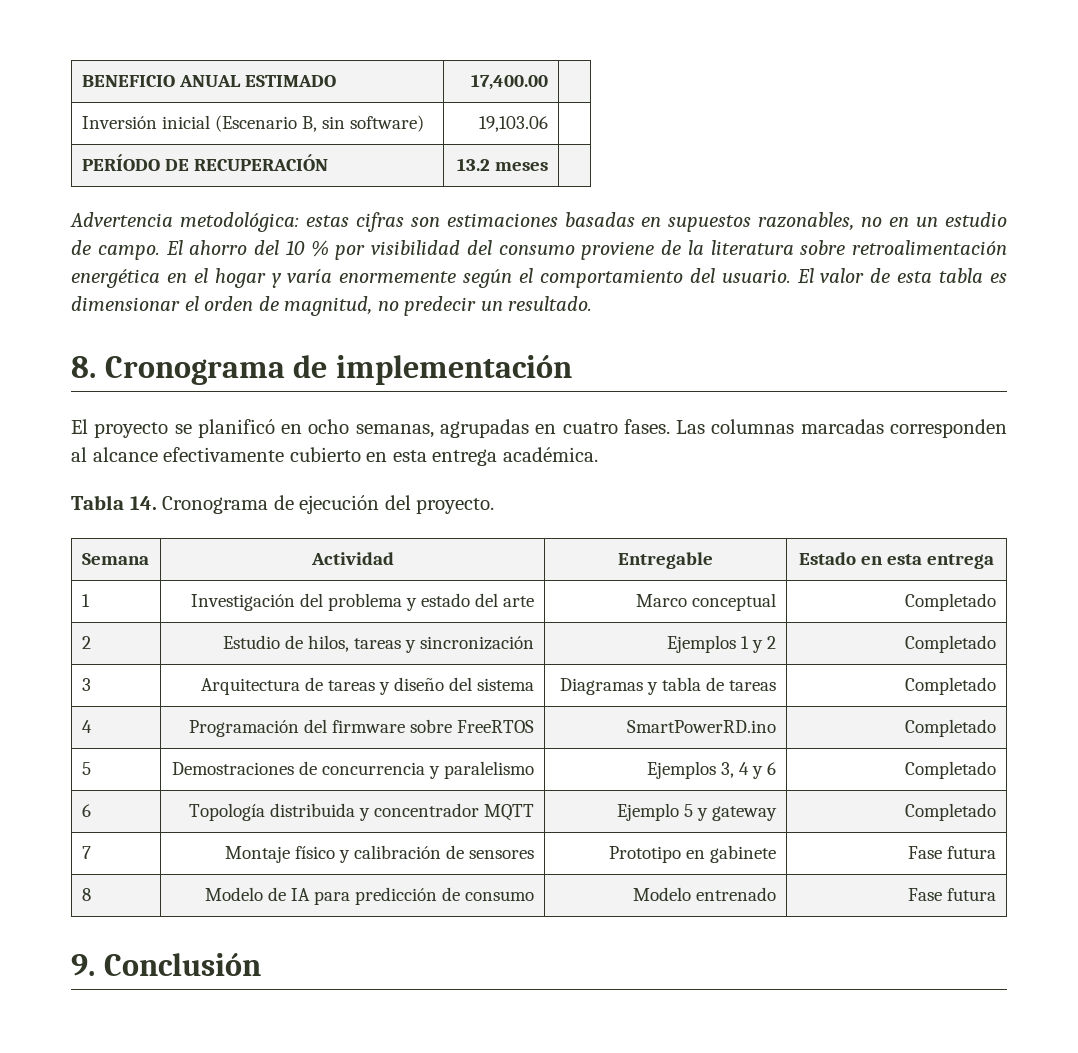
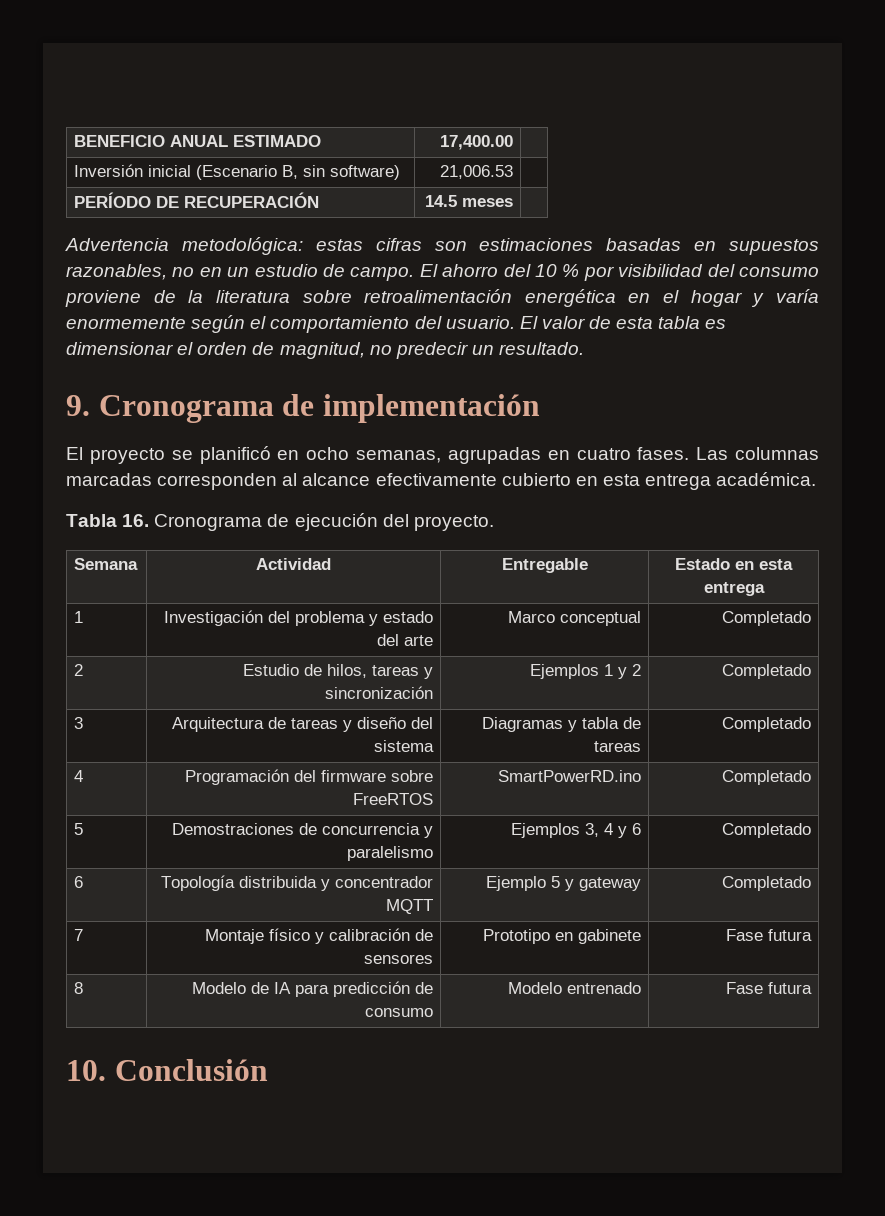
[479,116,549,132] 19,103.06 -> [439,165,513,179] 21,006.53
[457,158,491,171] 13.2 -> [424,195,457,207] 14.5
[71,356,96,378] 8. -> [66,395,90,416] 9.
[129,496,157,510] 14. -> [122,514,150,527] 16.
[71,954,95,976] 9. -> [66,1060,106,1081] 10.

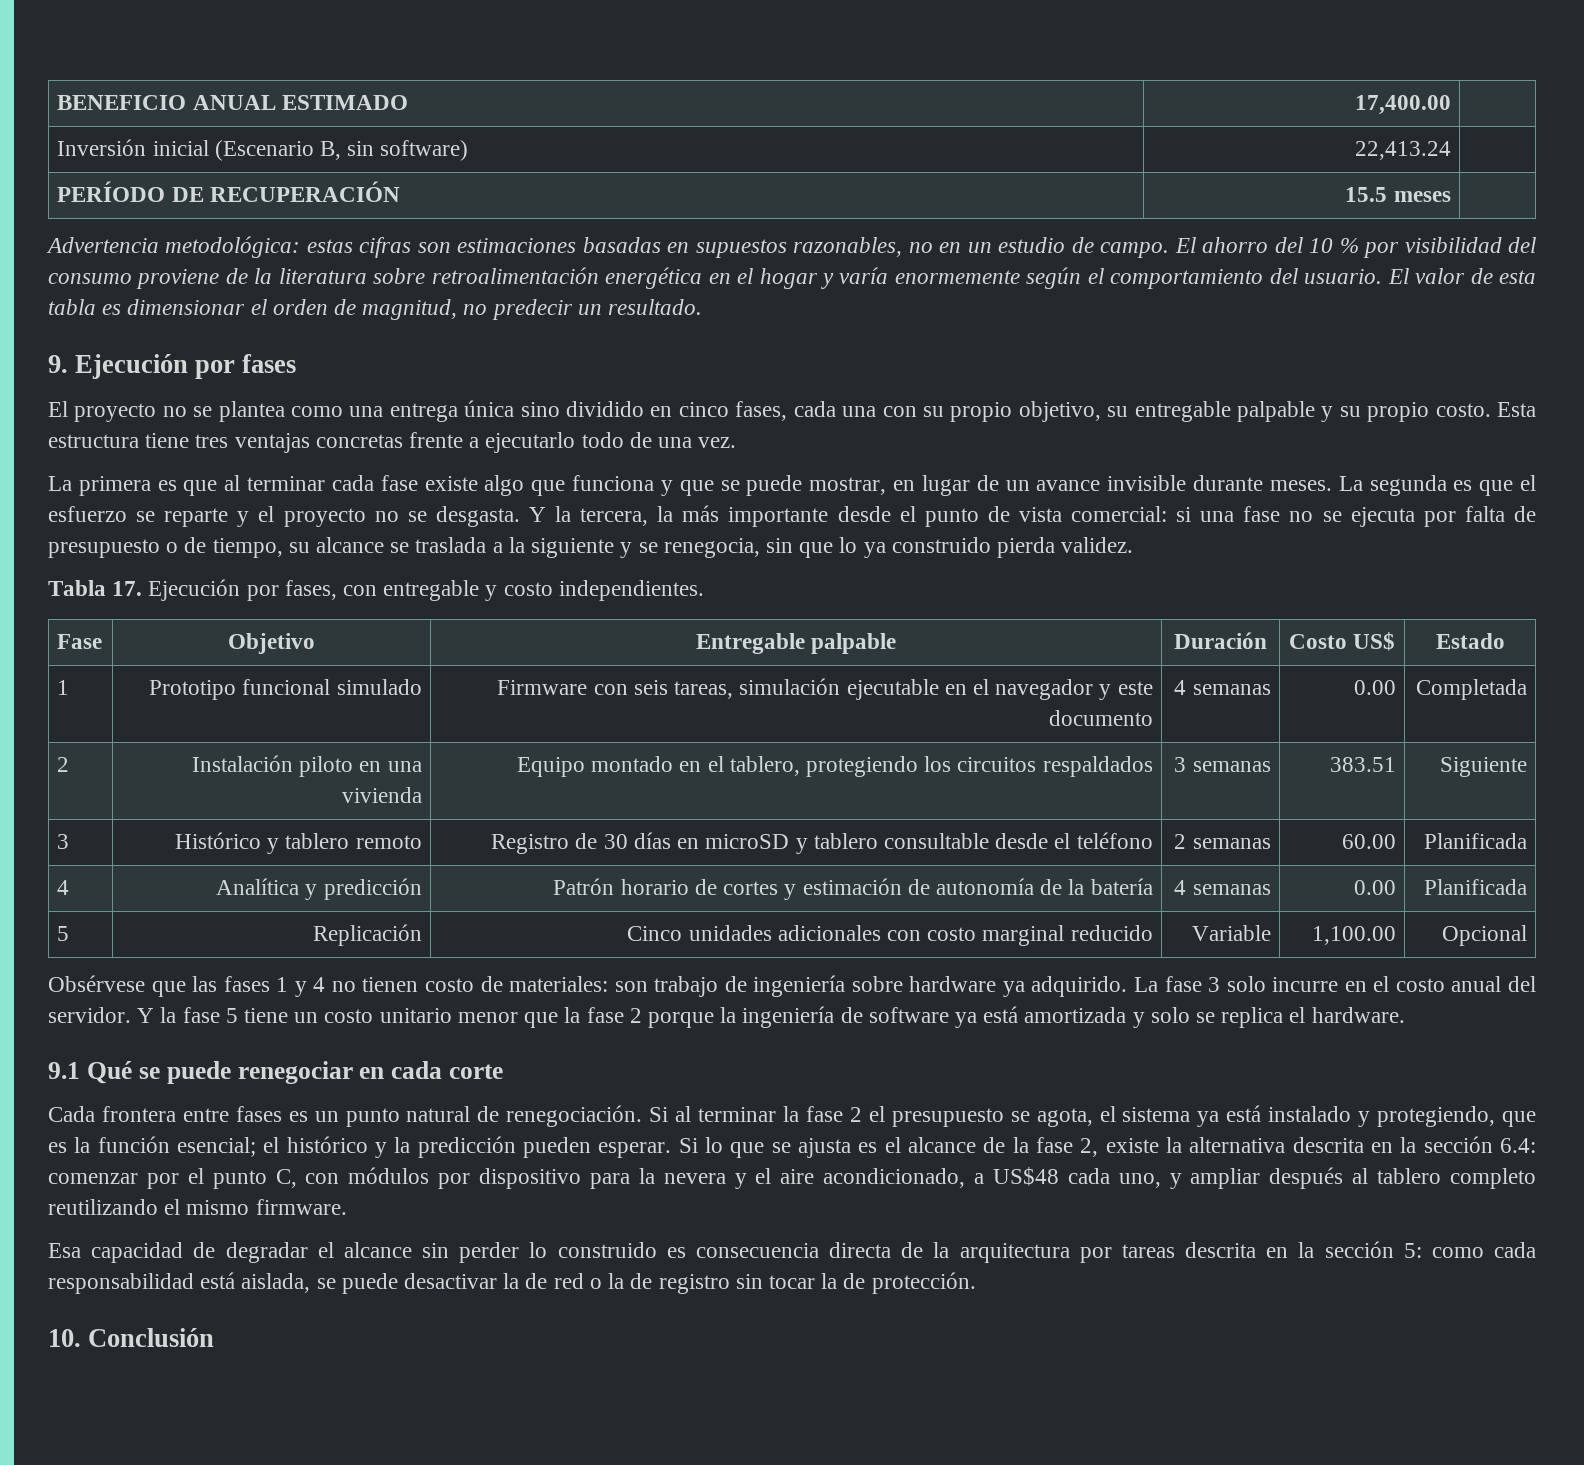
[439,165,513,179] 21,006.53 -> [1354,141,1451,160] 22,413.24
[424,195,457,207] 14.5 -> [1345,187,1388,202] 15.5
[98,394,540,423] Cronograma de implementación -> [75,354,297,379] Ejecución por fases
[171,446,820,464] [66,472,817,490] [66,513,494,531] [74,558,139,570] [256,558,331,570] [501,558,588,573] [675,558,793,570] [703,582,765,596] [74,611,84,623] [163,610,433,626] [376,634,433,646] [507,611,641,626] [721,611,811,626] [74,664,84,676] [242,664,433,679] [324,686,433,699] [529,664,641,679] [721,664,811,679] [74,717,84,729] [171,717,433,732] [373,740,434,752] [481,717,641,732] [593,741,641,752] [721,717,811,732] [74,770,84,782] [184,769,433,785] [352,793,433,805] [497,770,641,782] [721,770,811,785] [74,823,84,835] [171,823,433,838] [346,846,433,861] [510,823,641,838] [721,823,811,838] [74,876,84,888] [160,875,433,891] [385,899,433,914] [485,876,641,891] [721,876,811,891] [74,929,84,941] [204,928,433,944] [363,954,433,964] [482,929,641,944] [725,929,812,941] [74,982,84,994] [191,981,433,997] [364,1008,433,1017] [507,982,641,994] [725,982,812,994] se planificó en ocho semanas, agrupadas en cuatro fases. Las columnas marcadas corresponden al alcance efectivamente cubierto en esta entrega académica. // Tabla 16. Cronograma de ejecución del proyecto. // Semana | Actividad | Entregable | Estado en esta entrega // 1 | Investigación del problema y estado del arte | Marco conceptual | Completado // 2 | Estudio de hilos, tareas y sincronización | Ejemplos 1 y 2 | Completado // 3 | Arquitectura de tareas y diseño del sistema | Diagramas y tabla de tareas | Completado // 4 | Programación del firmware sobre FreeRTOS | SmartPowerRD.ino | Completado // 5 | Demostraciones de concurrencia y paralelismo | Ejemplos 3, 4 y 6 | Completado // 6 | Topología distribuida y concentrador MQTT | Ejemplo 5 y gateway | Completado // 7 | Montaje físico y calibración de sensores | Prototipo en gabinete | Fase futura // 8 | Modelo de IA para predicción de consumo | Modelo entrenado | Fase futura -> [162,400,1536,422] [48,432,737,453] [48,475,1536,496] [48,505,1537,527] [48,537,1134,558] [48,579,704,601] [57,634,103,649] [228,633,315,654] [695,633,897,654] [1174,632,1267,649] [1288,632,1396,651] [1435,633,1505,649] [57,680,70,695] [149,679,422,700] [497,678,1153,700] [1048,710,1153,726] [1174,680,1271,695] [1353,680,1396,695] [1415,679,1527,700] [57,757,70,772] [191,755,422,777] [341,787,422,803] [516,756,1153,777] [1174,757,1271,772] [1329,757,1396,772] [1439,757,1527,777] [57,834,70,849] [174,832,422,854] [491,832,1153,854] [1174,834,1271,849] [1341,834,1396,849] [1423,833,1527,849] [57,880,70,895] [216,878,422,900] [553,878,1153,900] [1174,880,1271,895] [1353,880,1396,895] [1423,879,1527,895] [57,926,70,941] [312,924,422,946] [627,925,1153,946] [1191,925,1271,941] [1311,926,1396,945] [1441,925,1527,946] [48,975,1536,997] [48,1006,1405,1028] [48,1061,504,1084] [48,1105,1536,1127] [48,1136,1536,1158] [48,1167,1537,1189] [48,1199,347,1215] [48,1241,1537,1263] [48,1272,976,1294] no se plantea como una entrega única sino dividido en cinco fases, cada una con su propio objetivo, su entregable palpable y su propio costo. Esta estructura tiene tres ventajas concretas frente a ejecutarlo todo de una vez. // La primera es que al terminar cada fase existe algo que funciona y que se puede mostrar, en lugar de un avance invisible durante meses. La segunda es que el esfuerzo se reparte y el proyecto no se desgasta. Y la tercera, la más importante desde el punto de vista comercial: si una fase no se ejecuta por falta de presupuesto o de tiempo, su alcance se traslada a la siguiente y se renegocia, sin que lo ya construido pierda validez. // Tabla 17. Ejecución por fases, con entregable y costo independientes. // Fase | Objetivo | Entregable palpable | Duración | Costo US$ | Estado // 1 | Prototipo funcional simulado | Firmware con seis tareas, simulación ejecutable en el navegador y este documento | 4 semanas | 0.00 | Completada // 2 | Instalación piloto en una vivienda | Equipo montado en el tablero, protegiendo los circuitos respaldados | 3 semanas | 383.51 | Siguiente // 3 | Histórico y tablero remoto | Registro de 30 días en microSD y tablero consultable desde el teléfono | 2 semanas | 60.00 | Planificada // 4 | Analítica y predicción | Patrón horario de cortes y estimación de autonomía de la batería | 4 semanas | 0.00 | Planificada // 5 | Replicación | Cinco unidades adicionales con costo marginal reducido | Variable | 1,100.00 | Opcional // Obsérvese que las fases 1 y 4 no tienen costo de materiales: son trabajo de ingeniería sobre hardware ya adquirido. La fase 3 solo incurre en el costo anual del servidor. Y la fase 5 tiene un costo unitario menor que la fase 2 porque la ingeniería de software ya está amortizada y solo se replica el hardware. // 9.1 Qué se puede renegociar en cada corte // Cada frontera entre fases es un punto natural de renegociación. Si al terminar la fase 2 el presupuesto se agota, el sistema ya está instalado y protegiendo, que es la función esencial; el histórico y la predicción pueden esperar. Si lo que se ajusta es el alcance de la fase 2, existe la alternativa descrita en la sección 6.4: comenzar por el punto C, con módulos por dispositivo para la nevera y el aire acondicionado, a US$48 cada uno, y ampliar después al tablero completo reutilizando el mismo firmware. // Esa capacidad de degradar el alcance sin perder lo construido es consecuencia directa de la arquitectura por tareas descrita en la sección 5: como cada responsabilidad está aislada, se puede desactivar la de red o la de registro sin tocar la de protección.

